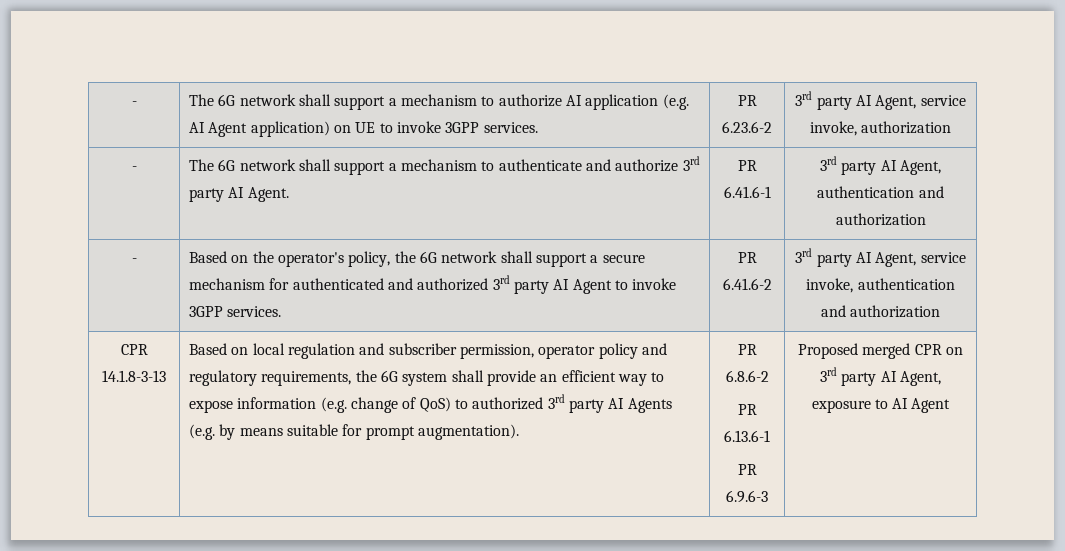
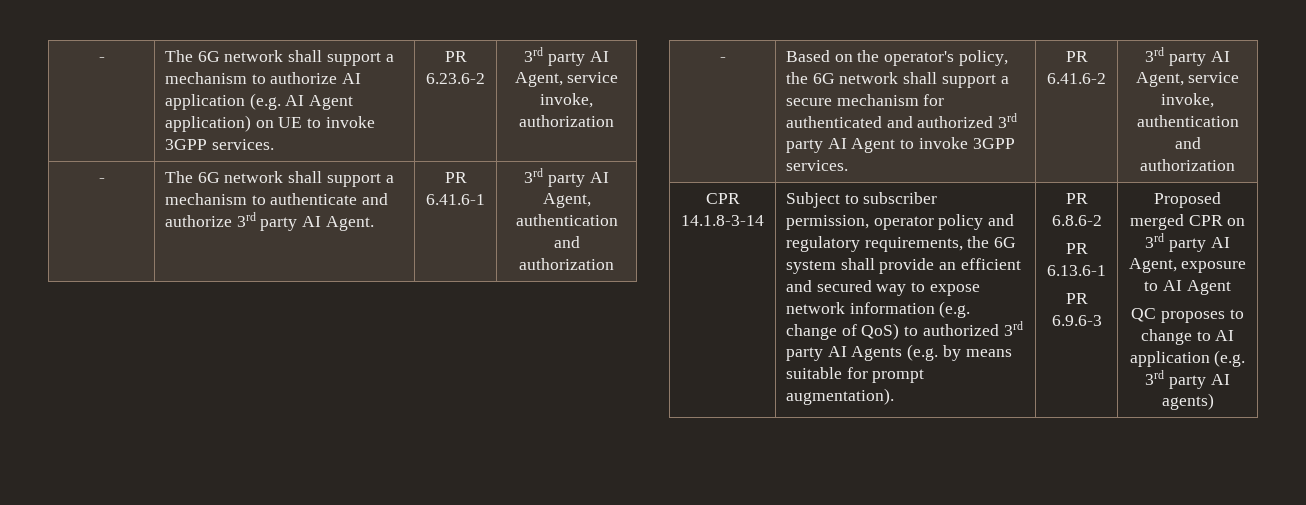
[102,370,166,382] [189,343,385,359] 14.1.8-3-13 | Based on local regulation and -> [681,215,764,226] [786,192,859,208] 14.1.8-3-14 | Subject to
(616, 376) none -> [786,280,872,292] and secured
(234, 406) none -> [786,302,846,314] network
(951, 405) none -> [1131,308,1244,323] [1140,329,1235,345] [1129,350,1246,367] [1145,370,1230,389] [1161,393,1214,410] // QC proposes to change to AI application (e.g. 3rd party AI agents)

